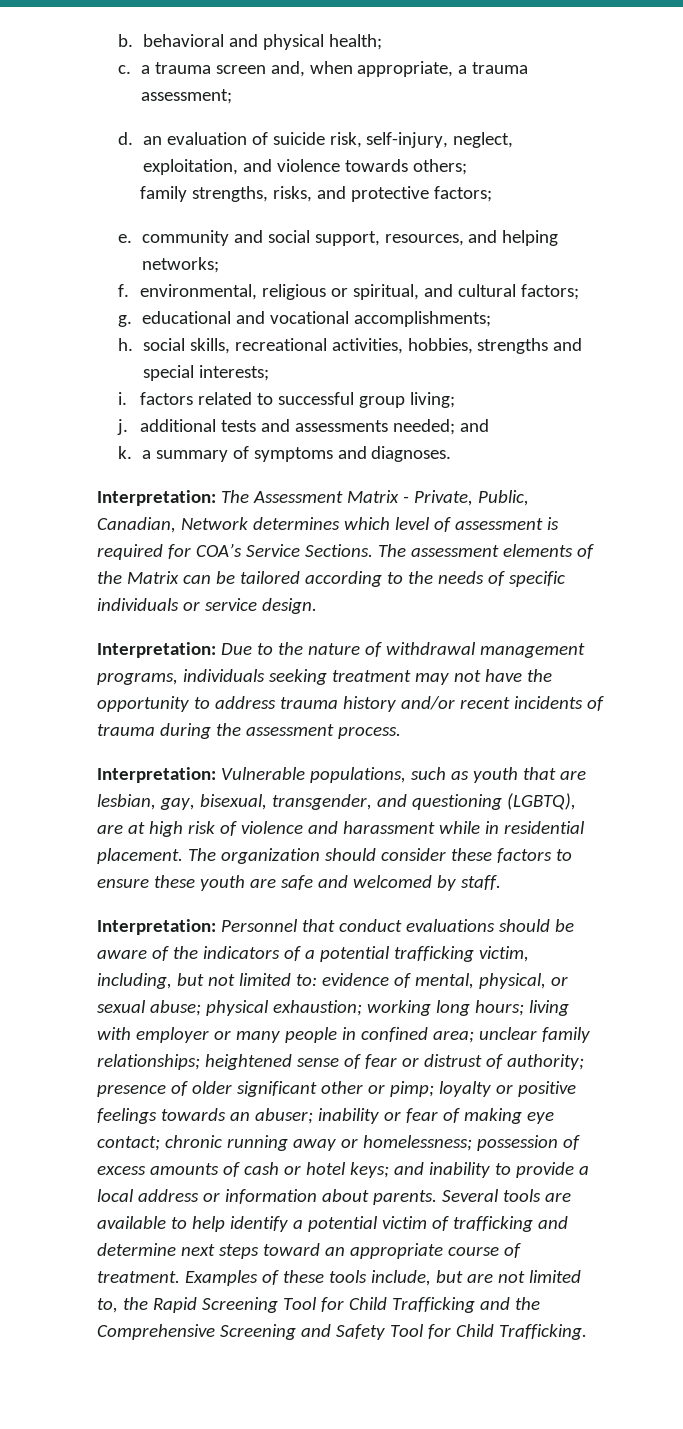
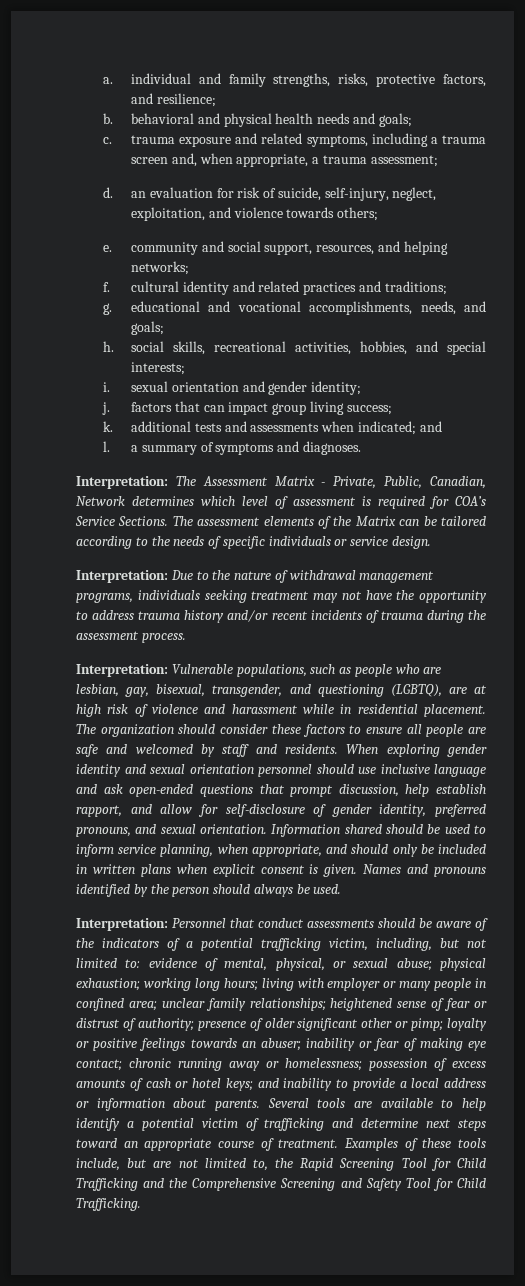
[118,34,382,50] [118,65,132,74] b. behavioral and physical health; // c. -> [103,73,486,87] [130,93,216,107] [103,113,412,127] [103,133,428,147] a. individual and family strengths, risks, protective factors, and resilience; // b. behavioral and physical health needs and goals; // c. trauma exposure and related symptoms, including
[251,132,362,148] of suicide risk, -> [216,187,321,201] for risk of suicide,
[139,186,492,202] // family strengths, risks, and protective factors; -> (379, 214) none
[139,284,579,300] environmental, religious or spiritual, and cultural factors; -> [130,281,447,295] cultural identity and related practices and traditions;
[353,311,491,327] accomplishments; -> [309,301,486,315] [130,321,164,335] accomplishments, needs, and goals;
[477,338,549,354] strengths -> (407, 348) none
[139,392,455,408] [117,419,129,435] factors related to successful group living; // j. -> [130,381,362,395] [102,401,392,415] [103,421,114,432] sexual orientation and gender identity; // j. factors that can impact group living success; // k.
[392,419,455,435] needed; -> [321,421,416,435] when indicated;
[118,446,133,459] k. -> [103,441,111,452] l.
[472,767,556,783] youth that -> [354,664,420,677] people who
[153,875,245,891] these youth -> [406,724,464,737] all people
[460,875,501,890] staff. -> [222,744,487,757] [76,764,486,777] [76,784,486,797] [76,804,486,817] [76,824,486,837] [76,844,487,857] [76,864,486,877] [76,884,342,897] staff and residents. When exploring gender identity and sexual orientation personnel should use inclusive language and ask open-ended questions that prompt discussion, help establish rapport, and allow for self-disclosure of gender identity, preferred pronouns, and sexual orientation. Information shared should be used to inform service planning, when appropriate, and should only be included in written plans when explicit consent is given. Names and pronouns identified by the person should always be used.
[405,919,495,932] evaluations -> [307,919,374,928] assessments

